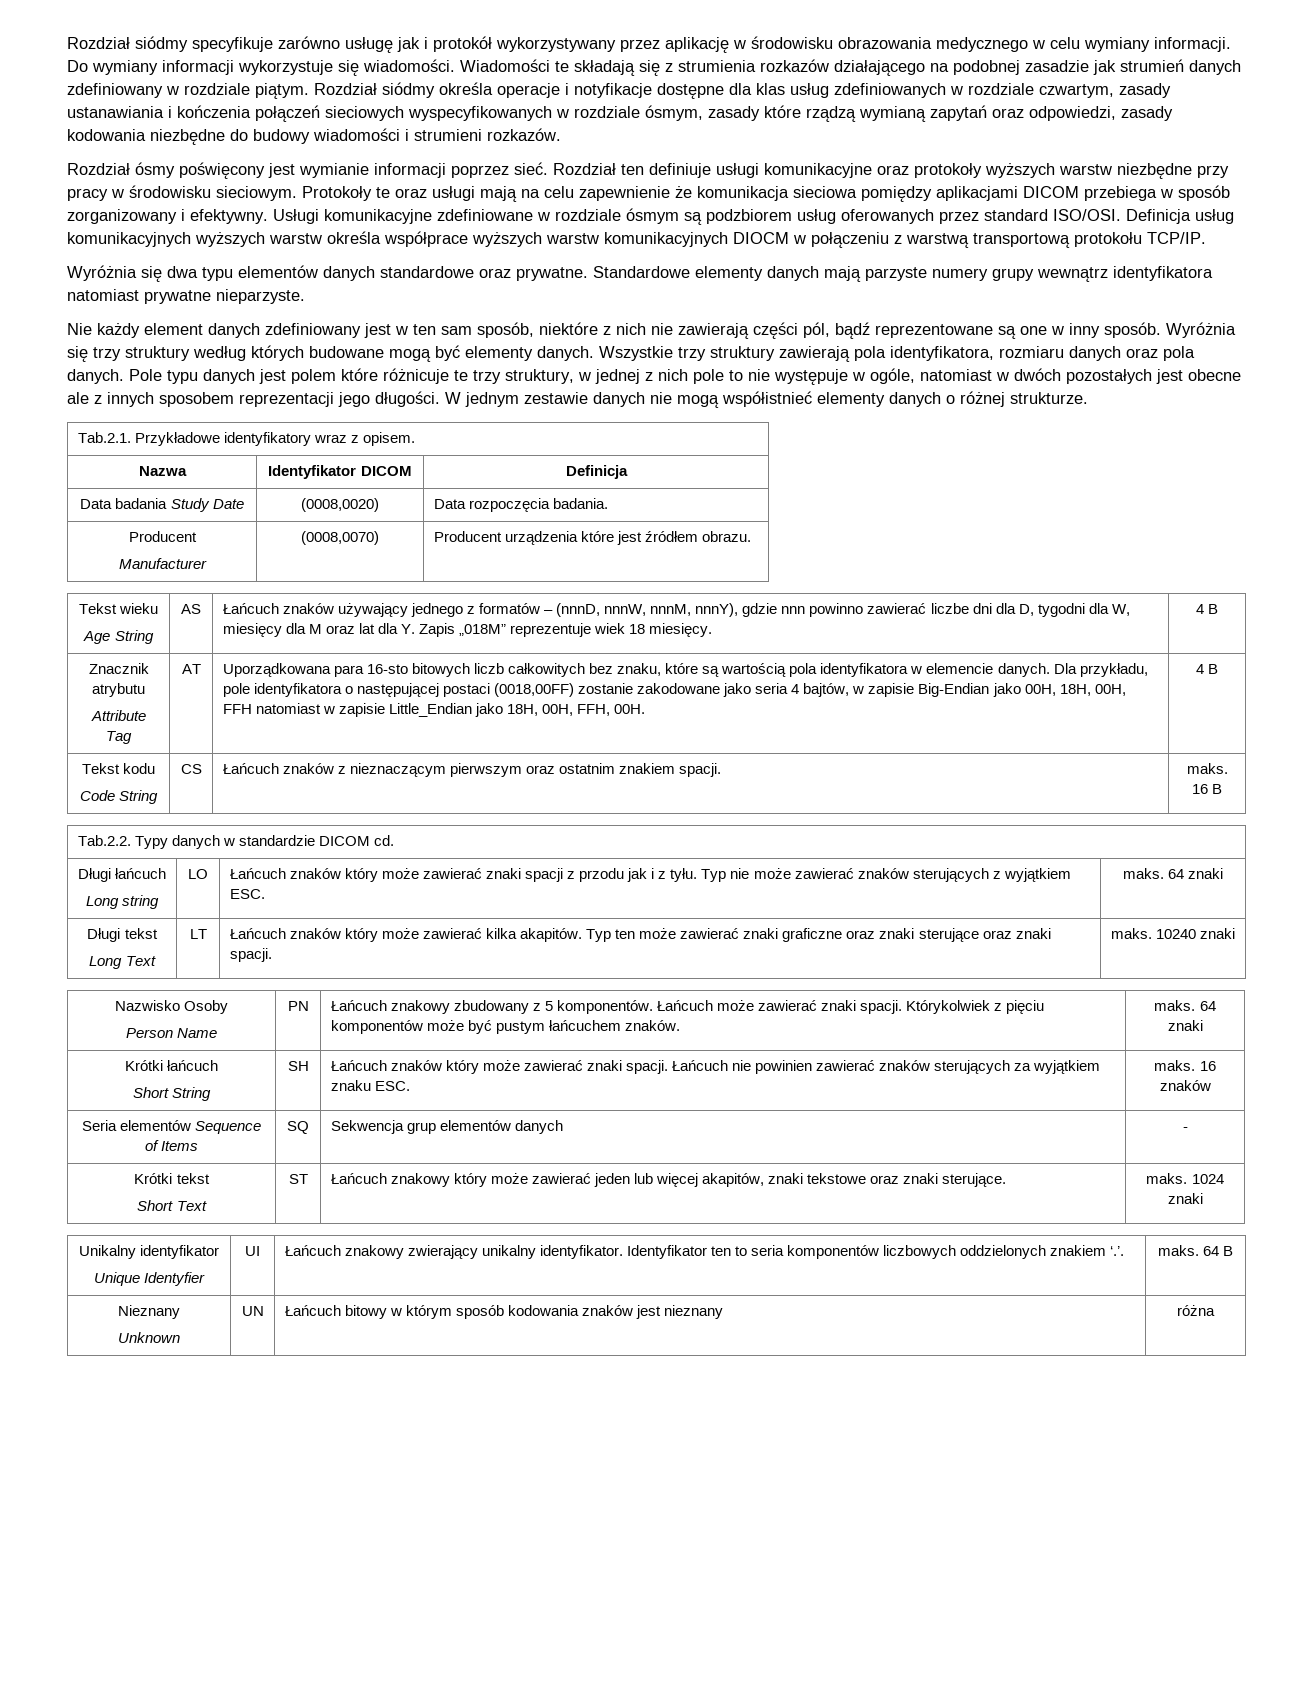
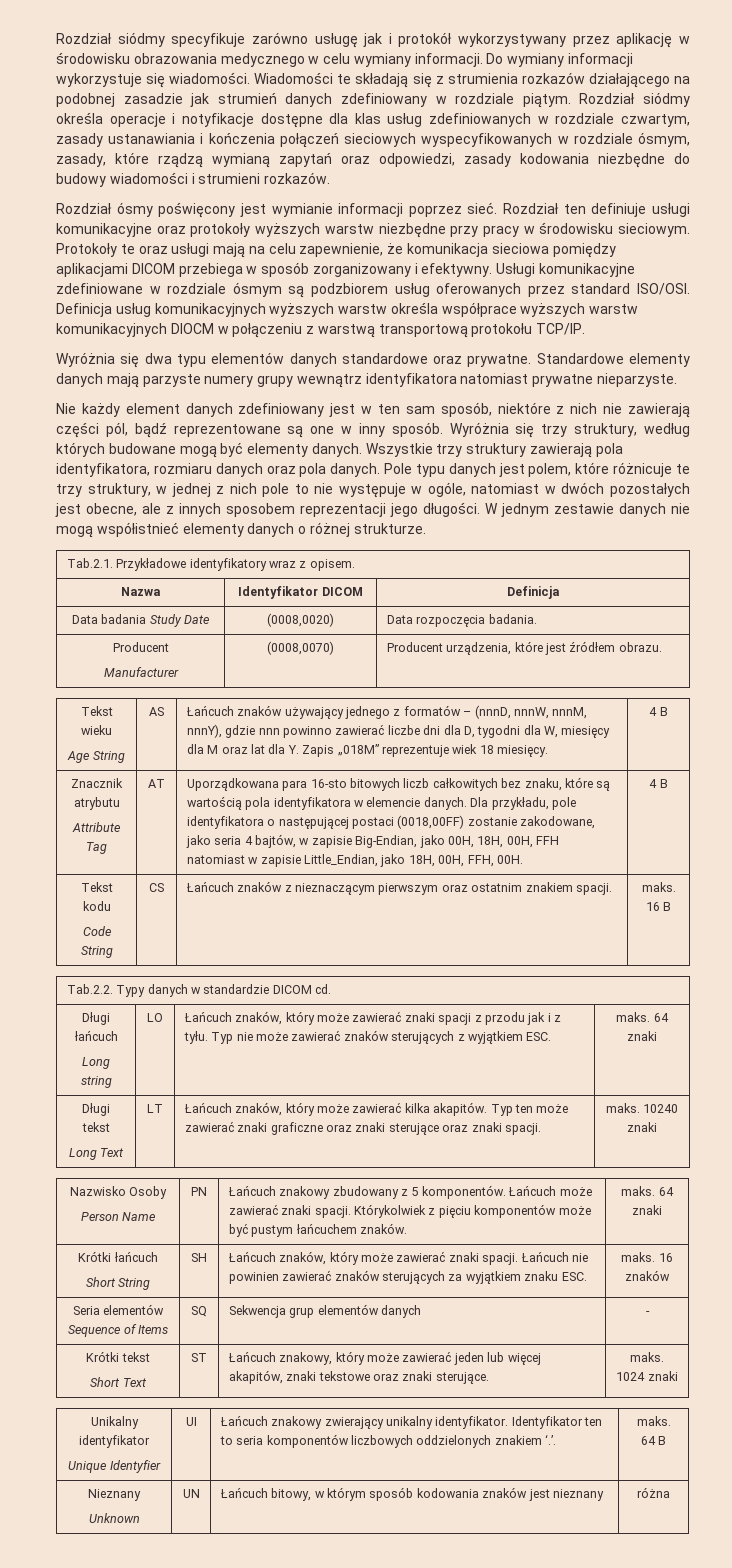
[708,106,760,121] zasady -> [56,153,106,167] zasady,
[579,186,670,201] zapewnienie -> [299,243,384,257] zapewnienie,
[125,346,190,361] struktury -> [574,423,638,437] struktury,
[291,369,336,384] polem -> [528,463,572,477] polem,
[1188,369,1241,381] obecne -> [86,503,137,516] obecne,
[504,531,578,545] urządzenia -> [446,642,512,655] urządzenia,
[637,683,721,694] zakodowane -> [520,816,596,829] zakodowane,
[918,683,990,697] Big-Endian -> [355,835,418,848] Big-Endian,
[388,703,472,717] Little_Endian -> [304,854,379,867] Little_Endian,
[289,868,341,879] znaków -> [235,1011,283,1025] znaków,
[289,928,341,939] znaków -> [235,1102,283,1116] znaków,
[390,1060,442,1071] znaków -> [279,1251,327,1265] znaków,
[390,1173,450,1187] znakowy -> [279,1352,333,1365] znakowy,
[344,1305,387,1319] bitowy -> [271,1488,312,1501] bitowy,

